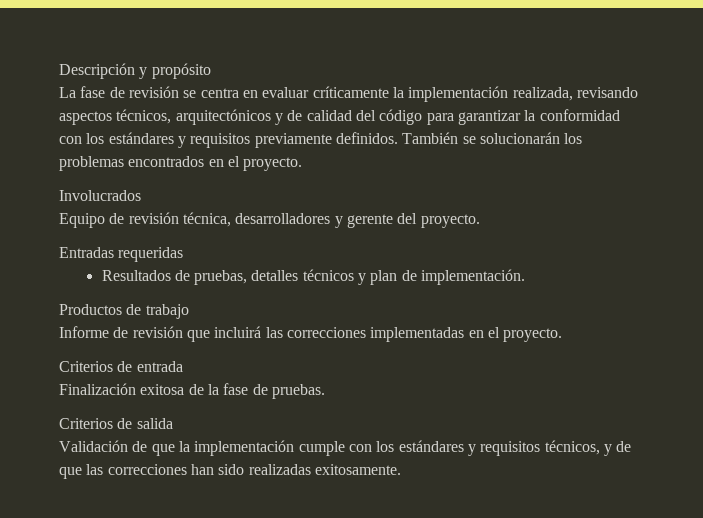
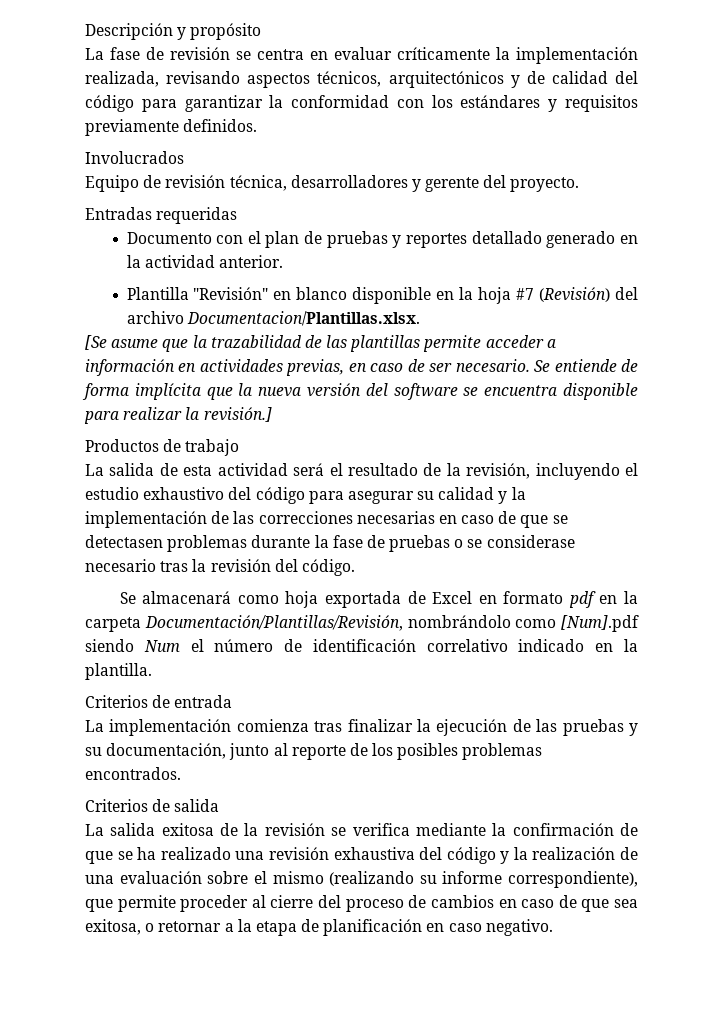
[402,132,583,144] [59,156,303,171] También se solucionarán los problemas encontrados en el proyecto. -> (258, 125) none
[101,269,526,285] [59,304,189,319] [59,326,563,342] [59,361,183,372] [59,383,325,399] [59,418,173,429] [59,440,632,456] [59,464,401,479] Resultados de pruebas, detalles técnicos y plan de implementación. // Productos de trabajo // Informe de revisión que incluirá las correcciones implementadas en el proyecto. // Criterios de entrada // Finalización exitosa de la fase de pruebas. // Criterios de salida // Validación de que la implementación cumple con los estándares y requisitos técnicos, y de que las correcciones han sido realizadas exitosamente. -> [126,231,638,248] [126,255,283,268] [126,287,638,304] [126,311,420,326] [85,335,556,352] [85,359,638,376] [82,383,638,400] [84,407,272,424] [85,439,240,456] [85,463,639,480] [85,487,526,504] [85,511,568,528] [85,535,575,552] [85,559,355,576] [119,591,638,608] [85,615,639,632] [85,639,638,652] [85,663,152,680] [85,695,233,708] [85,719,638,736] [85,743,543,760] [85,767,181,780] [85,799,220,812] [85,823,638,836] [85,847,638,864] [85,871,638,888] [85,895,639,912] [85,919,553,936] Documento con el plan de pruebas y reportes detallado generado en la actividad anterior. // Plantilla "Revisión" en blanco disponible en la hoja #7 (Revisión) del archivo Documentacion/Plantillas.xlsx. // [Se asume que la trazabilidad de las plantillas permite acceder a información en actividades previas, en caso de ser necesario. Se entiende de forma implícita que la nueva versión del software se encuentra disponible para realizar la revisión.] // Productos de trabajo // La salida de esta actividad será el resultado de la revisión, incluyendo el estudio exhaustivo del código para asegurar su calidad y la implementación de las correcciones necesarias en caso de que se detectasen problemas durante la fase de pruebas o se considerase necesario tras la revisión del código. // Se almacenará como hoja exportada de Excel en formato pdf en la carpeta Documentación/Plantillas/Revisión, nombrándolo como [Num].pdf siendo Num el número de identificación correlativo indicado en la plantilla. // Criterios de entrada // La implementación comienza tras finalizar la ejecución de las pruebas y su documentación, junto al reporte de los posibles problemas encontrados. // Criterios de salida // La salida exitosa de la revisión se verifica mediante la confirmación de que se ha realizado una revisión exhaustiva del código y la realización de una evaluación sobre el mismo (realizando su informe correspondiente), que permite proceder al cierre del proceso de cambios en caso de que sea exitosa, o retornar a la etapa de planificación en caso negativo.

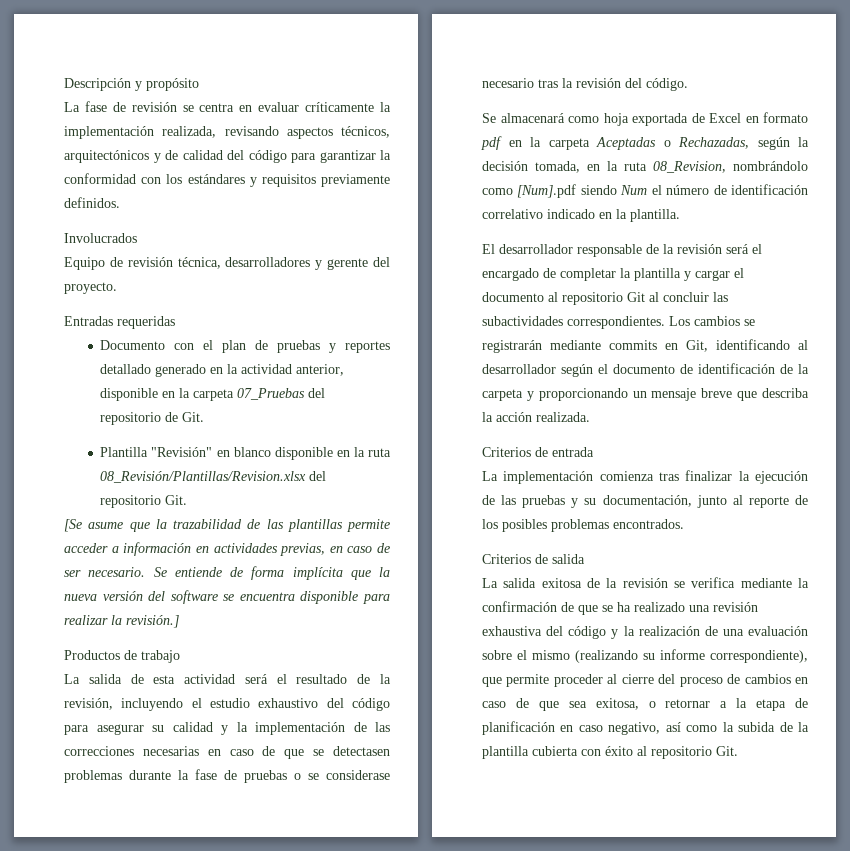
[218,255,283,268] anterior. -> [296,364,345,376] [100,388,326,401] [100,412,205,425] anterior, disponible en la carpeta 07_Pruebas del repositorio de Git.
[478,287,638,304] [126,311,420,326] hoja #7 (Revisión) del archivo Documentacion/Plantillas.xlsx. -> [367,448,391,457] [100,471,327,483] [100,495,188,508] ruta 08_Revisión/Plantillas/Revision.xlsx del repositorio Git.
[144,615,403,631] Documentación/Plantillas/Revisión, -> [596,137,809,150] [482,161,726,173] Aceptadas o Rechazadas, según la decisión tomada, en la ruta 08_Revision,
(152, 671) none -> [482,244,762,257] [482,268,744,281] [482,292,728,305] [482,316,755,329] [482,339,808,353] [482,363,809,377] [482,388,809,401] [482,412,590,422] // El desarrollador responsable de la revisión será el encargado de completar la plantilla y cargar el documento al repositorio Git al concluir las subactividades correspondientes. Los cambios se registrarán mediante commits en Git, identificando al desarrollador según el documento de identificación de la carpeta y proporcionando un mensaje breve que describa la acción realizada.
[485,919,553,936] negativo. -> [608,722,809,735] [482,746,738,759] negativo, así como la subida de la plantilla cubierta con éxito al repositorio Git.

